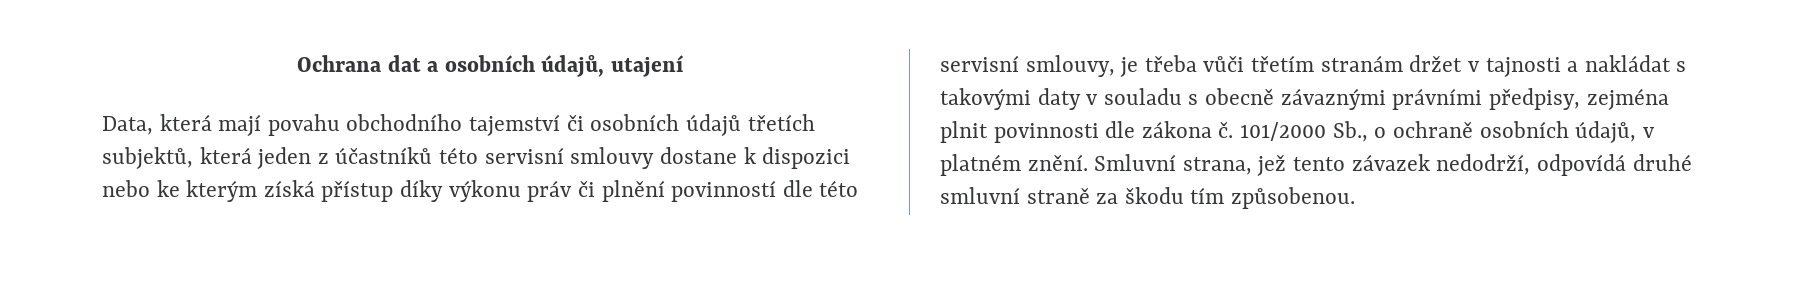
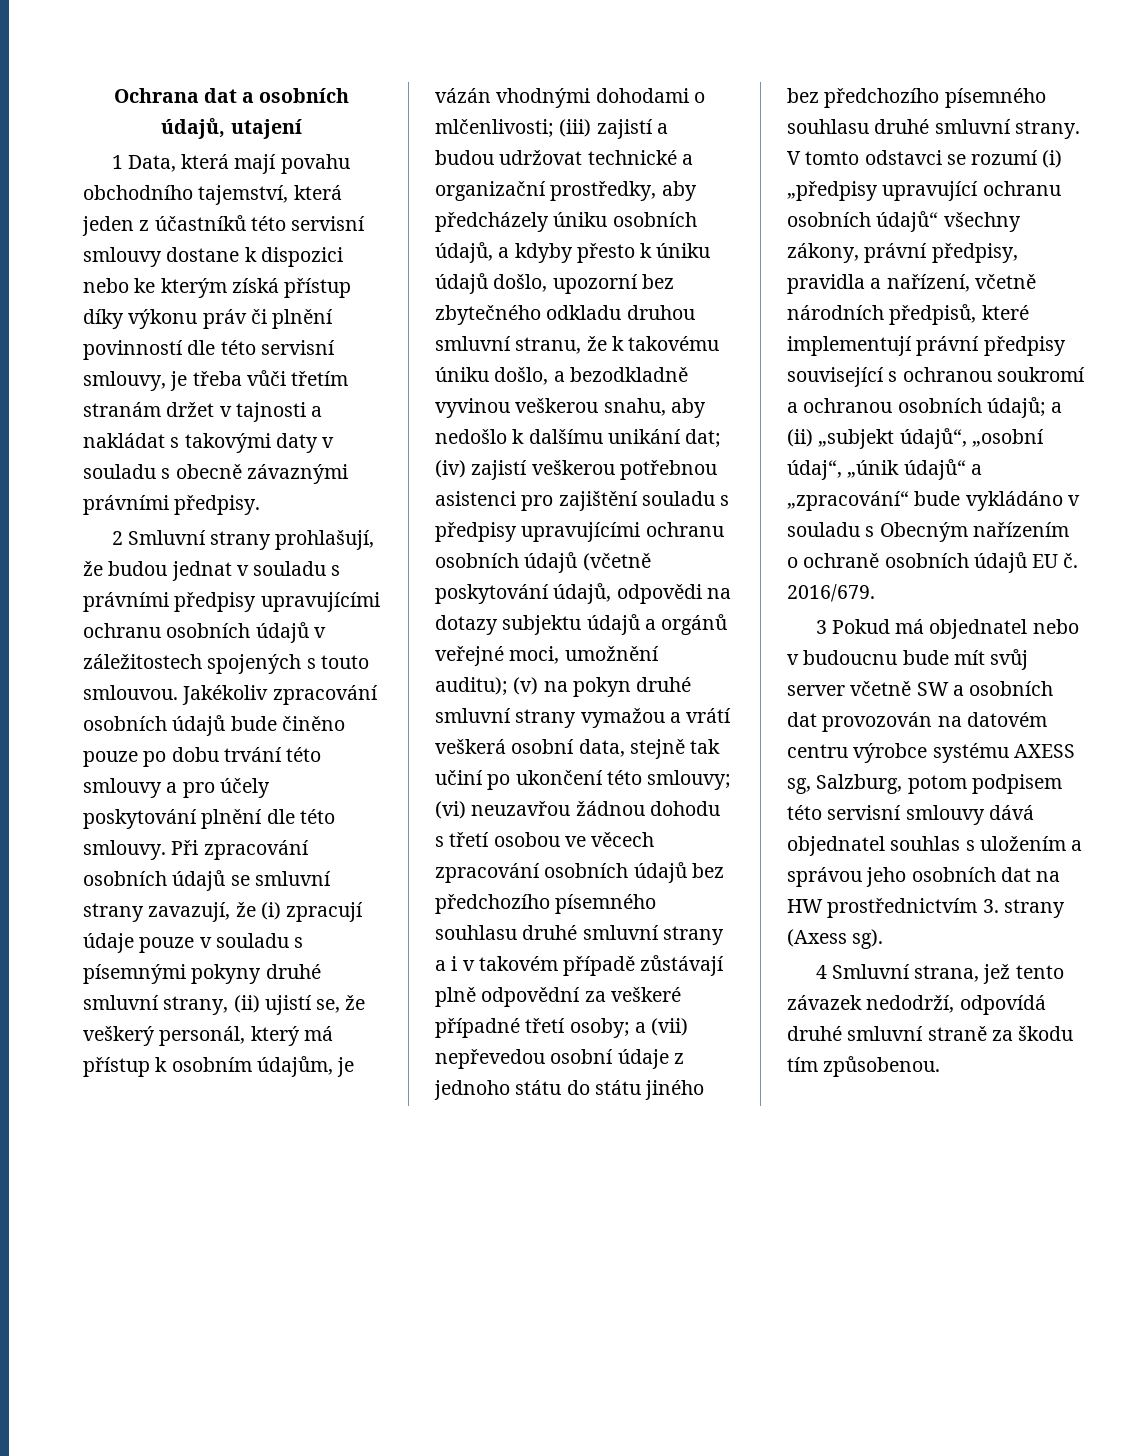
(685, 66) none -> [111,155,123,169] 1
[469,114,815,136] [102,147,193,169] tajemství či osobních údajů třetích subjektů, -> [198,185,289,205] tajemství,
[1488,88,1669,110] [940,121,1655,143] [940,154,1088,176] předpisy, zejména plnit povinnosti dle zákona č. 101/2000 Sb., o ochraně osobních údajů, v platném znění. -> [174,495,261,515] [111,530,375,550] [83,561,341,581] [83,592,380,612] [83,622,326,643] [83,654,369,674] [83,685,378,705] [83,715,345,736] [83,747,322,767] [83,778,270,798] [83,809,335,829] [83,840,309,860] [83,870,331,891] [83,902,364,922] [83,933,304,953] [83,964,321,984] [83,995,366,1015] [83,1026,333,1046] [83,1056,355,1077] [435,88,705,108] [435,119,668,139] [435,150,693,165] [435,181,697,201] [435,212,697,232] [435,242,711,263] [435,273,674,294] [435,305,695,325] [435,336,720,354] [435,367,688,385] [435,398,706,418] [435,429,722,448] [435,460,717,480] [435,491,730,511] [435,522,724,542] [435,552,651,573] [435,583,731,604] [435,614,728,635] [435,646,659,666] [435,677,692,697] [435,708,732,728] [435,739,721,759] [435,770,732,790] [435,801,720,819] [435,832,655,847] [435,862,724,883] [435,894,657,914] [435,925,724,945] [435,955,725,976] [435,987,681,1007] [435,1018,689,1038] [435,1049,684,1069] [434,1080,705,1100] [787,88,1046,108] [787,119,1080,139] [787,150,1063,168] [787,181,1061,201] [787,211,1021,232] [787,243,1018,263] [787,274,1036,294] [787,304,1029,325] [787,336,1066,356] [787,367,1085,387] [787,397,1063,418] [787,428,1044,449] [787,459,982,480] [787,491,1080,511] [787,522,1069,542] [787,552,1079,573] [787,584,875,602] [815,619,1079,639] [787,649,1029,670] [787,681,1054,696] [787,712,1047,732] [787,743,1075,763] [787,774,1062,794] [787,805,1034,825] [787,836,1083,856] [787,867,1061,887] [787,898,1065,918] [787,929,884,949] [815,965,827,979] předpisy. // 2 Smluvní strany prohlašují, že budou jednat v souladu s právními předpisy upravujícími ochranu osobních údajů v záležitostech spojených s touto smlouvou. Jakékoliv zpracování osobních údajů bude činěno pouze po dobu trvání této smlouvy a pro účely poskytování plnění dle této smlouvy. Při zpracování osobních údajů se smluvní strany zavazují, že (i) zpracují údaje pouze v souladu s písemnými pokyny druhé smluvní strany, (ii) ujistí se, že veškerý personál, který má přístup k osobním údajům, je vázán vhodnými dohodami o mlčenlivosti; (iii) zajistí a budou udržovat technické a organizační prostředky, aby předcházely úniku osobních údajů, a kdyby přesto k úniku údajů došlo, upozorní bez zbytečného odkladu druhou smluvní stranu, že k takovému úniku došlo, a bezodkladně vyvinou veškerou snahu, aby nedošlo k dalšímu unikání dat; (iv) zajistí veškerou potřebnou asistenci pro zajištění souladu s předpisy upravujícími ochranu osobních údajů (včetně poskytování údajů, odpovědi na dotazy subjektu údajů a orgánů veřejné moci, umožnění auditu); (v) na pokyn druhé smluvní strany vymažou a vrátí veškerá osobní data, stejně tak učiní po ukončení této smlouvy; (vi) neuzavřou žádnou dohodu s třetí osobou ve věcech zpracování osobních údajů bez předchozího písemného souhlasu druhé smluvní strany a i v takovém případě zůstávají plně odpovědní za veškeré případné třetí osoby; a (vii) nepřevedou osobní údaje z jednoho státu do státu jiného bez předchozího písemného souhlasu druhé smluvní strany. V tomto odstavci se rozumí (i) „předpisy upravující ochranu osobních údajů“ všechny zákony, právní předpisy, pravidla a nařízení, včetně národních předpisů, které implementují právní předpisy související s ochranou soukromí a ochranou osobních údajů; a (ii) „subjekt údajů“, „osobní údaj“, „únik údajů“ a „zpracování“ bude vykládáno v souladu s Obecným nařízením o ochraně osobních údajů EU č. 2016/679. // 3 Pokud má objednatel nebo v budoucnu bude mít svůj server včetně SW a osobních dat provozován na datovém centru výrobce systému AXESS sg, Salzburg, potom podpisem této servisní smlouvy dává objednatel souhlas s uložením a správou jeho osobních dat na HW prostřednictvím 3. strany (Axess sg). // 4

